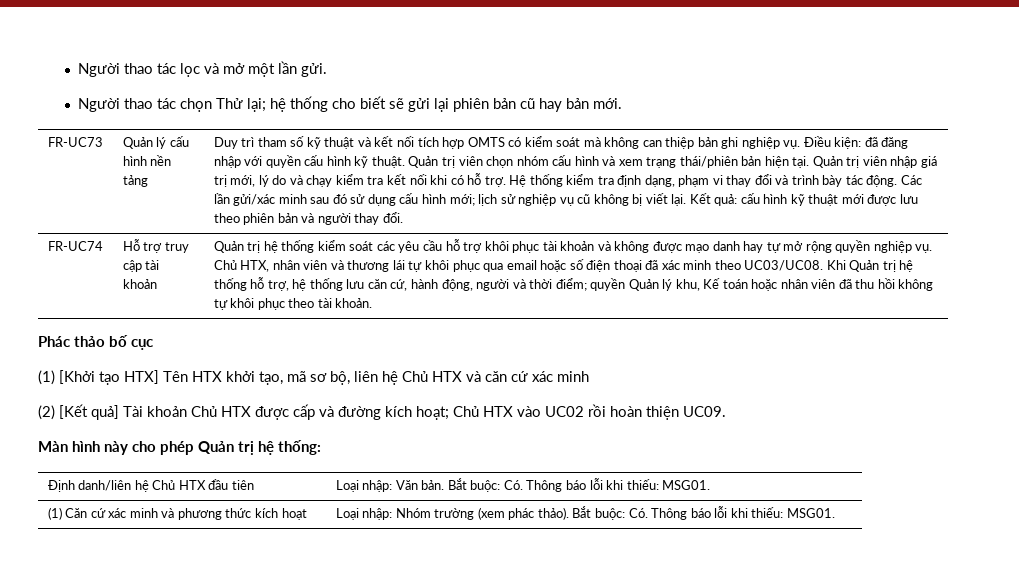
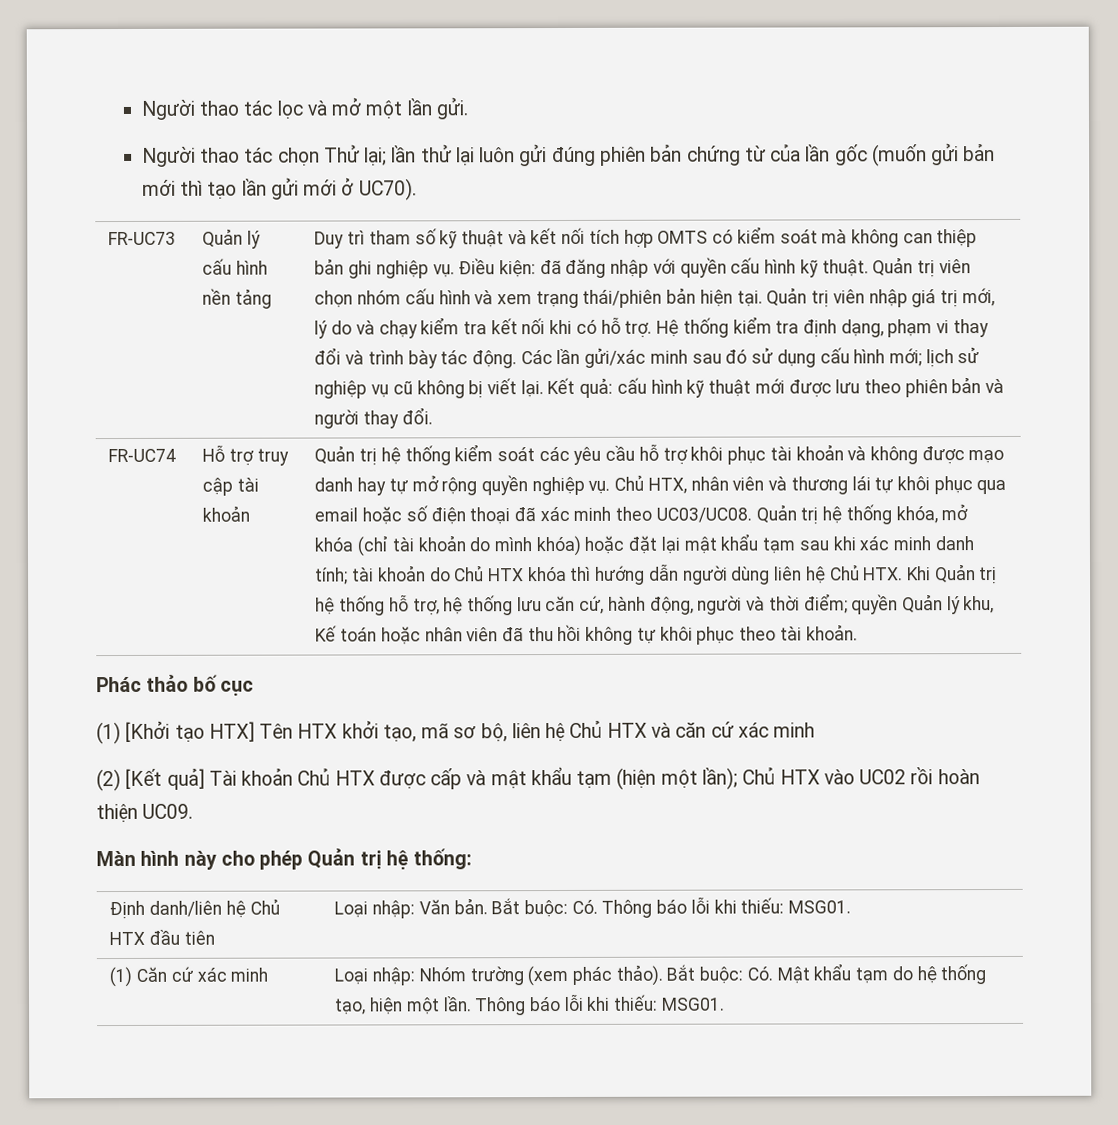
[269,96,622,112] hệ thống cho biết sẽ gửi lại phiên bản cũ hay bản mới. -> [391,143,996,167] [141,177,417,201] lần thử lại luôn gửi đúng phiên bản chứng từ của lần gốc (muốn gửi bản mới thì tạo lần gửi mới ở UC70).
(824, 265) none -> [755,504,969,525] [314,533,974,557] [315,563,904,585] Quản trị hệ thống khóa, mở khóa (chỉ tài khoản do mình khóa) hoặc đặt lại mật khẩu tạm sau khi xác minh danh tính; tài khoản do Chủ HTX khóa thì hướng dẫn người dùng liên hệ Chủ HTX.
[338,406,449,420] đường kích hoạt; -> [490,766,738,790] mật khẩu tạm (hiện một lần);
[161,508,307,520] và phương thức kích hoạt -> (269, 974) none
(648, 513) none -> [776,963,987,985] [334,996,472,1015] Mật khẩu tạm do hệ thống tạo, hiện một lần.

